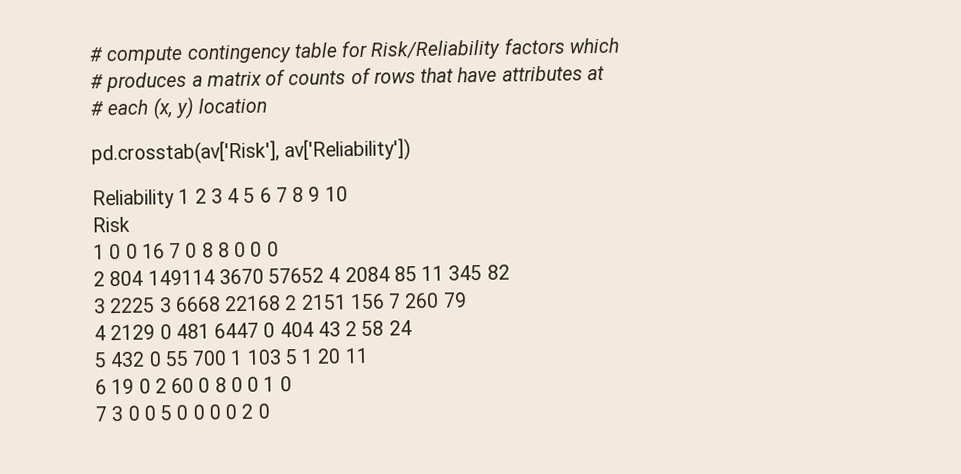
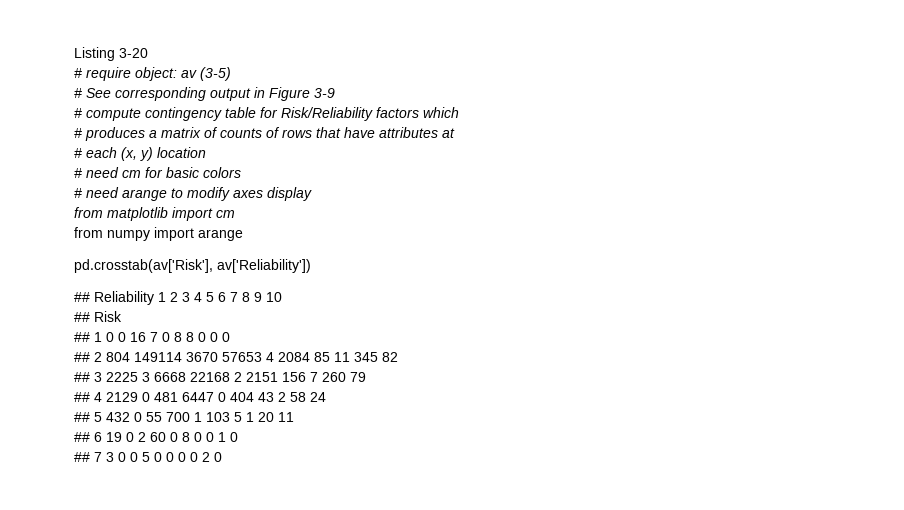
(89, 54) none -> [74,47,148,61] [74,67,231,81] [74,87,335,101] Listing 3-20 // # require object: av (3-5) // # See corresponding output in Figure 3-9 //
(268, 105) none -> [74,167,241,178] [74,187,312,201] [74,207,235,221] [74,227,243,241] // # need cm for basic colors // # need arange to modify axes display // from matplotlib import cm // from numpy import arange
(412, 150) none -> [74,292,90,302] ##
(348, 194) none -> [74,312,90,322] ##
(130, 224) none -> [74,332,90,342] ##
(279, 249) none -> [74,352,90,362] ##
[268,267,325,284] 57652 -> [222,352,262,362] 57653
(510, 272) none -> [74,372,90,382] ##
(467, 300) none -> [74,392,90,402] ##
(412, 328) none -> [74,412,90,422] ##
(369, 355) none -> [74,432,90,442] ##
(292, 384) none -> [74,452,90,462] ##

